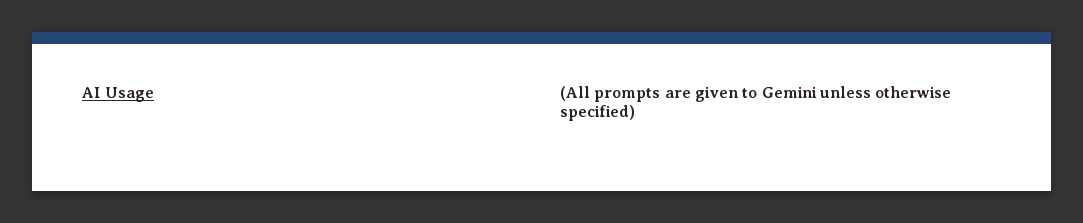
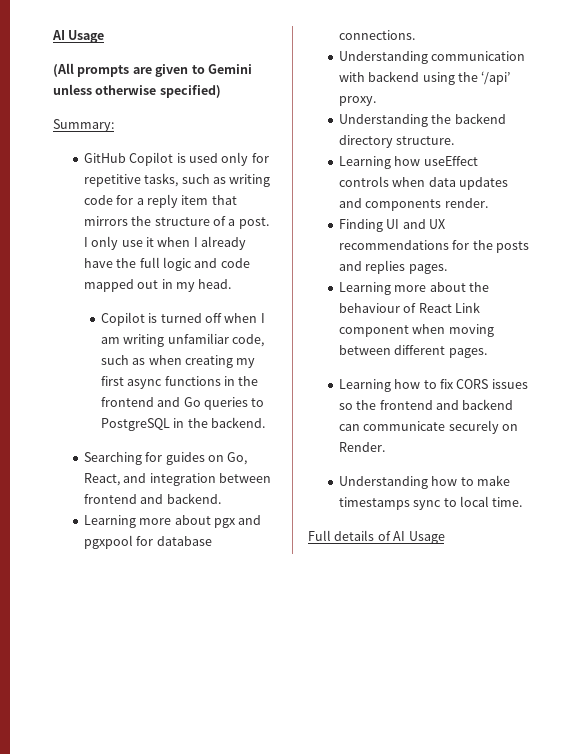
(635, 113) none -> [53,119,114,132] [83,152,269,166] [83,173,271,187] [83,194,237,208] [83,216,269,229] [83,236,247,250] [83,257,250,271] [83,279,232,292] [100,312,265,326] [100,333,265,347] [100,355,256,368] [100,376,259,389] [100,397,265,410] [100,417,266,431] [83,452,248,465] [83,473,271,486] [83,493,221,504] [83,515,262,528] [83,535,212,549] [338,30,415,40] [338,51,526,64] [338,71,511,85] [338,96,376,106] [338,113,506,127] [338,135,455,148] [338,156,478,169] [338,176,508,190] [338,198,488,211] [338,219,445,232] [338,240,529,253] [338,260,447,274] [338,282,489,295] [338,302,480,313] [338,324,494,337] [338,345,487,358] [338,379,528,392] [338,399,514,410] [338,420,518,434] [338,442,385,452] [338,475,510,489] [338,496,523,510] [308,530,445,544] // Summary: // GitHub Copilot is used only for repetitive tasks, such as writing code for a reply item that mirrors the structure of a post. I only use it when I already have the full logic and code mapped out in my head. // Copilot is turned off when I am writing unfamiliar code, such as when creating my first async functions in the frontend and Go queries to PostgreSQL in the backend. // Searching for guides on Go, React, and integration between frontend and backend. // Learning more about pgx and pgxpool for database connections. // Understanding communication with backend using the ‘/api’ proxy. // Understanding the backend directory structure. // Learning how useEffect controls when data updates and components render. // Finding UI and UX recommendations for the posts and replies pages. // Learning more about the behaviour of React Link component when moving between different pages. // Learning how to fix CORS issues so the frontend and backend can communicate securely on Render. // Understanding how to make timestamps sync to local time. // Full details of AI Usage

